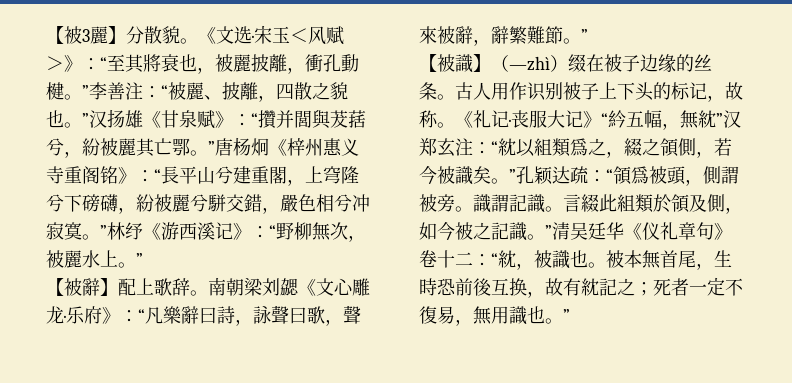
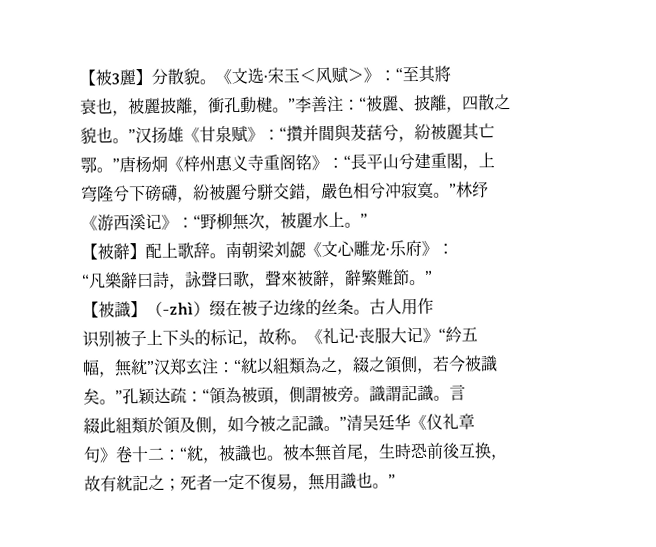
(161, 63) none -> (451, 73) //
(330, 91) none -> (511, 102) //
(172, 146) none -> (495, 131) //
(323, 174) none -> (495, 160) //
(143, 231) none -> (489, 189) //
(138, 316) none -> (454, 248) //
[509,56,550,71] —zhì -> [162,301,194,315] -zhì
(527, 91) none -> (434, 306) //
(644, 119) none -> (478, 334) //
[570,138,588,156] 爲 -> [304,357,322,374] 為
(473, 175) none -> (498, 364) //
[631,166,649,184] 爲 -> [225,386,242,404] 為
(581, 203) none -> (466, 392) //
(696, 231) none -> (475, 421) //
(545, 294) none -> (508, 457) //

